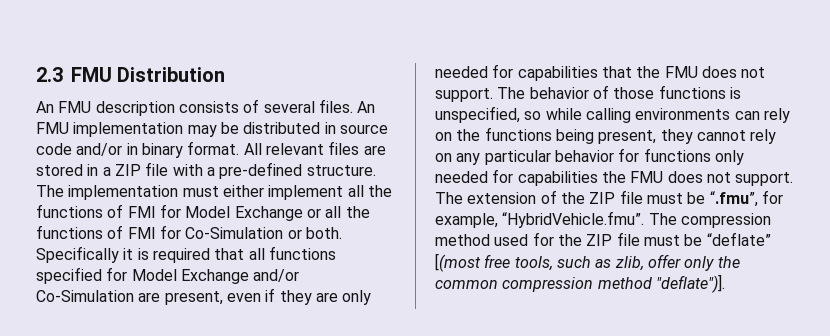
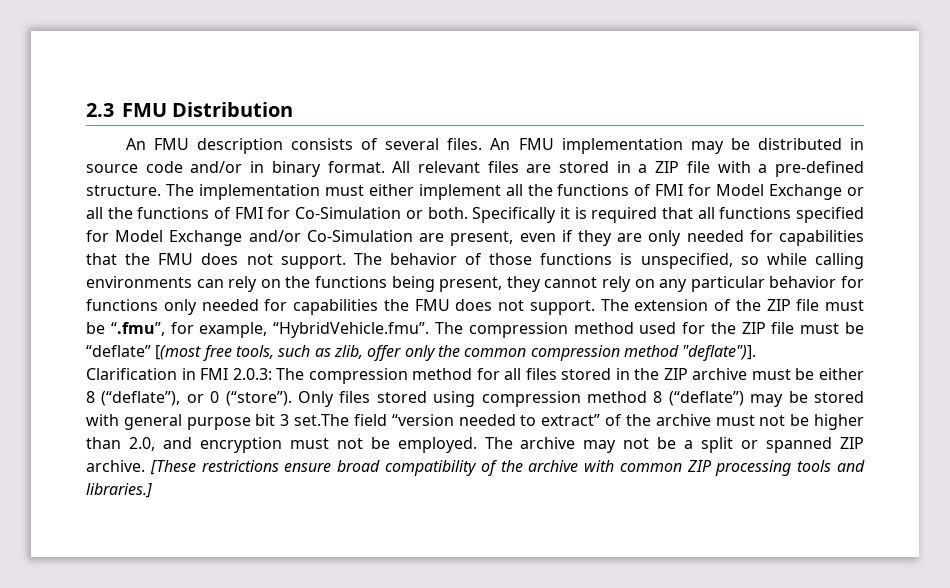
(725, 283) none -> [86,368,864,384] [86,391,864,407] [86,414,865,430] [86,437,865,453] [86,460,866,476] [86,483,152,498] // Clarification in FMI 2.0.3: The compression method for all files stored in the ZIP archive must be either 8 (“deflate”), or 0 (“store”). Only files stored using compression method 8 (“deflate”) may be stored with general purpose bit 3 set.The field “version needed to extract” of the archive must not be higher than 2.0, and encryption must not be employed. The archive may not be a split or spanned ZIP archive. [These restrictions ensure broad compatibility of the archive with common ZIP processing tools and libraries.]

